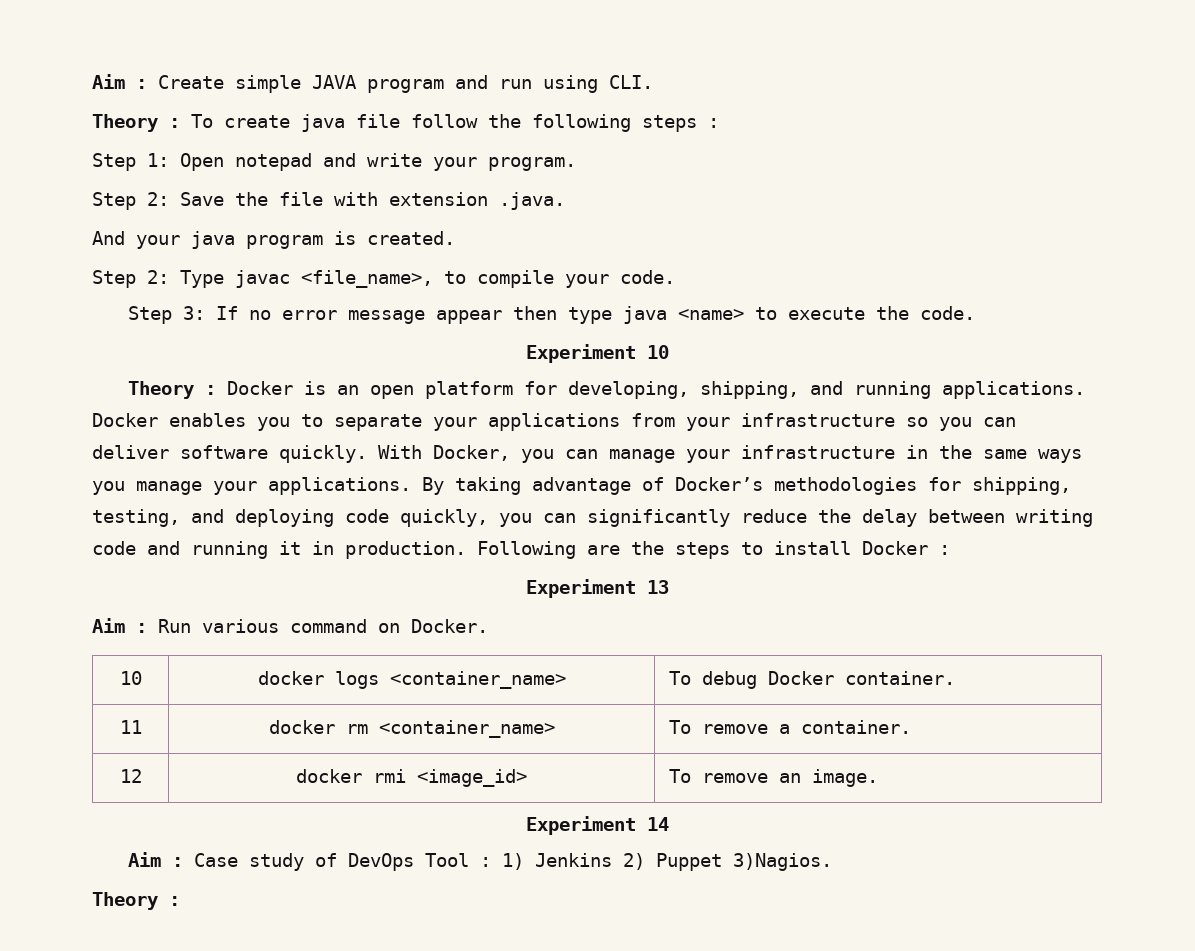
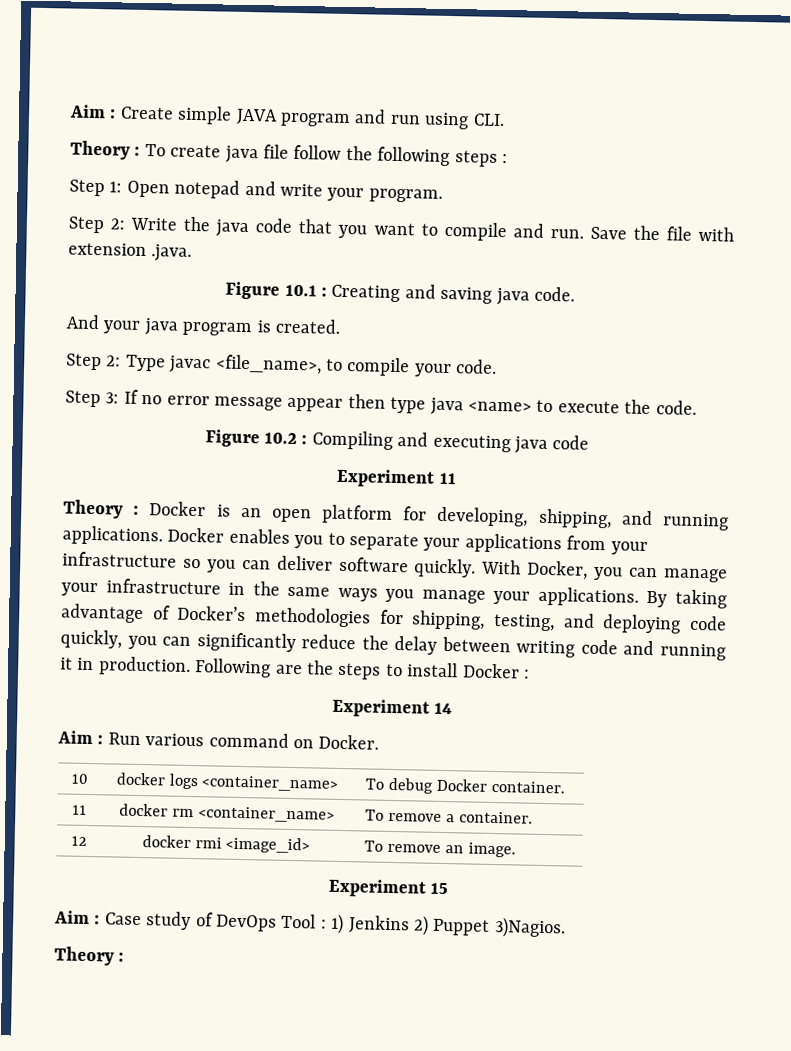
(169, 199) none -> [130,216,584,242] Write the java code that you want to compile and run.
(565, 201) none -> [225,281,575,306] // Figure 10.1 : Creating and saving java code.
[526,344,669,363] // Experiment 10 -> [204,429,590,454] [336,468,457,488] // Figure 10.2 : Compiling and executing java code // Experiment 11
[647,580,669,594] 13 -> [434,702,453,715] 14
[647,817,669,831] 14 -> [430,882,449,895] 15

